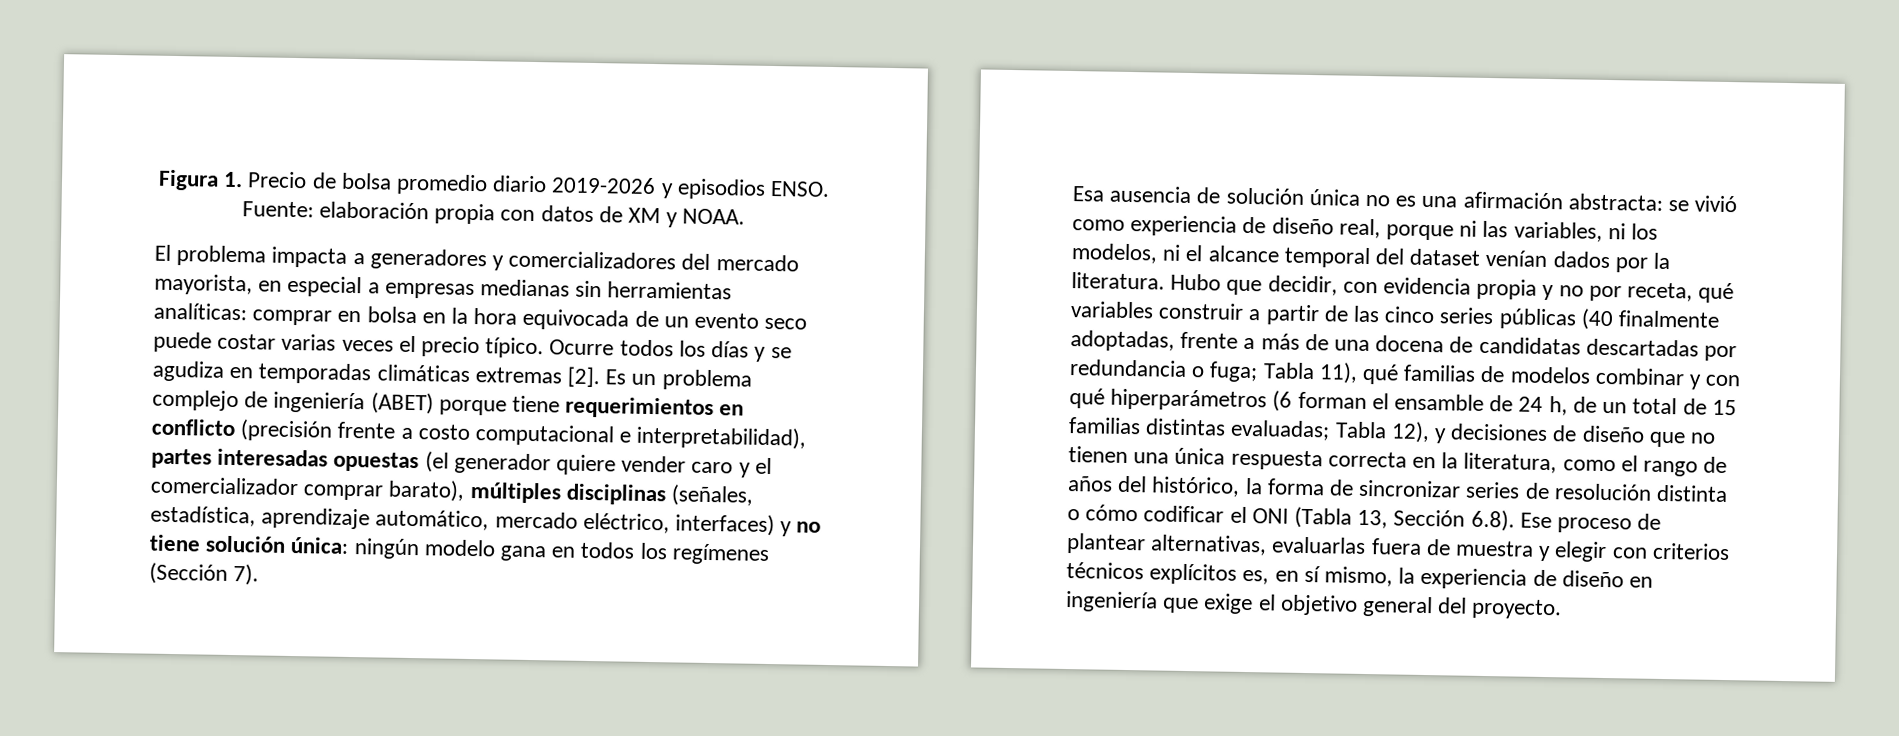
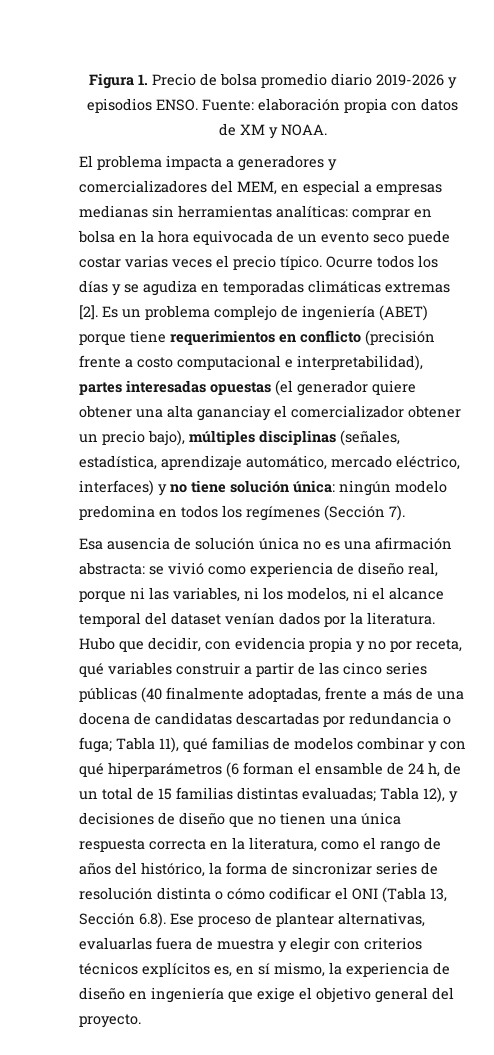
[715,254,799,272] [154,273,253,296] mercado mayorista, -> [237,181,277,195] MEM,
[621,455,772,478] [150,476,466,502] vender caro y el comercializador comprar barato), -> [79,405,461,421] [79,430,185,446] obtener una alta gananciay el comercializador obtener un precio bajo),
[500,545,547,562] gana -> [79,505,155,520] predomina

